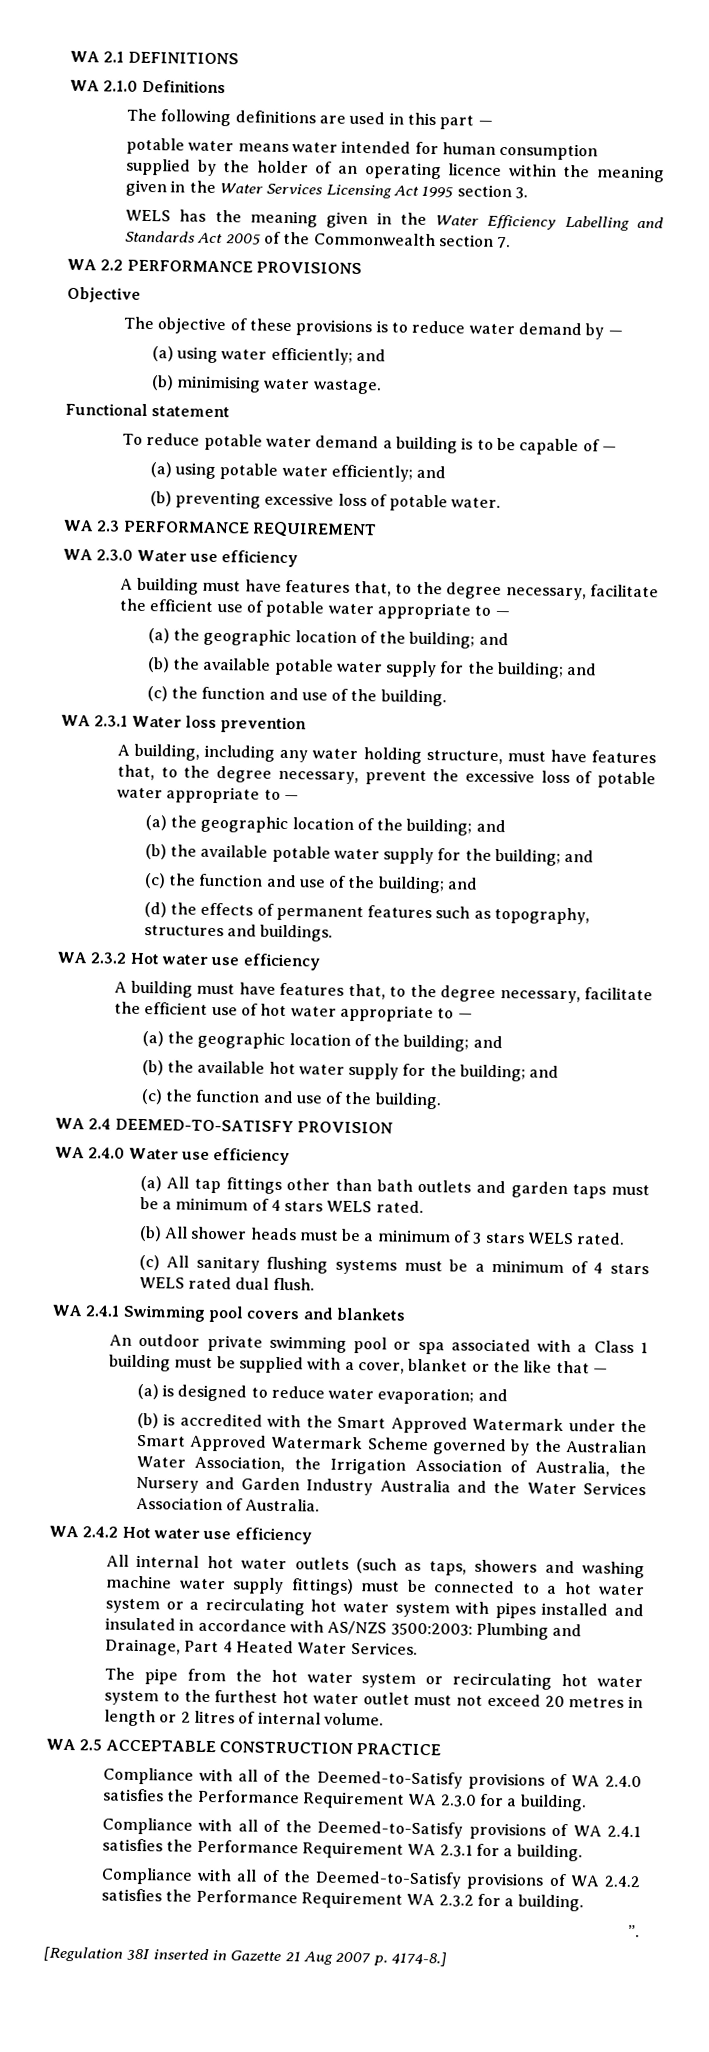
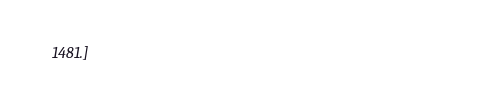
[70,50,239,65] [70,79,226,94] [126,108,493,130] [126,137,599,161] [126,158,665,183] [125,179,528,199] [125,209,664,231] [125,230,512,249] [67,258,362,275] [67,286,141,303] [123,316,623,340] [151,346,386,365] [150,375,382,395] [65,402,231,418] [122,432,617,456] [149,462,447,482] [149,491,502,512] [63,519,377,539] [63,548,299,568] [120,577,660,601] [119,598,510,620] [147,628,509,649] [146,657,598,679] [146,686,447,707] [61,714,308,734] [117,743,656,765] [117,764,656,789] [117,786,300,804] [144,815,506,836] [144,844,595,866] [143,873,479,894] [143,902,591,925] [143,924,334,942] [57,951,321,971] [114,980,654,1004] [114,1001,473,1023] [141,1030,503,1052] [141,1059,560,1082] [140,1088,442,1110] [55,1117,393,1134] [55,1146,291,1166] [139,1175,650,1199] [139,1196,424,1213] [138,1225,626,1245] [138,1254,649,1275] [138,1276,315,1291] [52,1304,406,1323] [109,1333,648,1355] [109,1354,608,1374] [136,1383,508,1405] [136,1412,647,1434] [136,1434,648,1456] [135,1455,646,1477] [135,1476,646,1496] [135,1496,321,1512] [49,1525,312,1545] [106,1554,645,1579] [106,1575,645,1596] [105,1597,644,1619] [105,1617,583,1640] [105,1638,418,1656] [104,1667,643,1690] [104,1689,644,1709] [104,1709,384,1727] [46,1738,442,1756] [103,1767,642,1790] [103,1788,587,1812] [102,1817,641,1840] [102,1838,583,1862] [101,1867,642,1890] [101,1888,584,1912] [628,1924,641,1938] [43,1946,447,1967] WA 2.1 DEFINITIONS // WA 2.1.0 Definitions // The following definitions are used in this part — // potable water means water intended for human consumption supplied by the holder of an operating licence within the meaning given in the Water Services Licensing Act 1995 section 3. // WELS has the meaning given in the Water Efficiency Labelling and Standards Act 2005 of the Commonwealth section 7. // WA 2.2 PERFORMANCE PROVISIONS // Objective // The objective of these provisions is to reduce water demand by — // (a) using water efficiently; and // (b) minimising water wastage. // Functional statement // To reduce potable water demand a building is to be capable of — // (a) using potable water efficiently; and // (b) preventing excessive loss of potable water. // WA 2.3 PERFORMANCE REQUIREMENT // WA 2.3.0 Water use efficiency // A building must have features that, to the degree necessary, facilitate the efficient use of potable water appropriate to — // (a) the geographic location of the building; and // (b) the available potable water supply for the building; and // (c) the function and use of the building. // WA 2.3.1 Water loss prevention // A building, including any water holding structure, must have features that, to the degree necessary, prevent the excessive loss of potable water appropriate to — // (a) the geographic location of the building; and // (b) the available potable water supply for the building; and // (c) the function and use of the building; and // (d) the effects of permanent features such as topography, structures and buildings. // WA 2.3.2 Hot water use efficiency // A building must have features that, to the degree necessary, facilitate the efficient use of hot water appropriate to — // (a) the geographic location of the building; and // (b) the available hot water supply for the building; and // (c) the function and use of the building. // WA 2.4 DEEMED-TO-SATISFY PROVISION // WA 2.4.0 Water use efficiency // (a) All tap fittings other than bath outlets and garden taps must be a minimum of 4 stars WELS rated. // (b) All shower heads must be a minimum of 3 stars WELS rated. // (c) All sanitary flushing systems must be a minimum of 4 stars WELS rated dual flush. // WA 2.4.1 Swimming pool covers and blankets // An outdoor private swimming pool or spa associated with a Class 1 building must be supplied with a cover, blanket or the like that — // (a) is designed to reduce water evaporation; and // (b) is accredited with the Smart Approved Watermark under the Smart Approved Watermark Scheme governed by the Australian Water Association, the Irrigation Association of Australia, the Nursery and Garden Industry Australia and the Water Services Association of Australia. // WA 2.4.2 Hot water use efficiency // All internal hot water outlets (such as taps, showers and washing machine water supply fittings) must be connected to a hot water system or a recirculating hot water system with pipes installed and insulated in accordance with AS/NZS 3500:2003: Plumbing and Drainage, Part 4 Heated Water Services. // The pipe from the hot water system or recirculating hot water system to the furthest hot water outlet must not exceed 20 metres in length or 2 litres of internal volume. // WA 2.5 ACCEPTABLE CONSTRUCTION PRACTICE // Compliance with all of the Deemed-to-Satisfy provisions of WA 2.4.0 satisfies the Performance Requirement WA 2.3.0 for a building. // Compliance with all of the Deemed-to-Satisfy provisions of WA 2.4.1 satisfies the Performance Requirement WA 2.3.1 for a building. // Compliance with all of the Deemed-to-Satisfy provisions of WA 2.4.2 satisfies the Performance Requirement WA 2.3.2 for a building. // ”. // [Regulation 38I inserted in Gazette 21 Aug 2007 p. 4174-8.] -> [52,46,88,60] 1481.]

